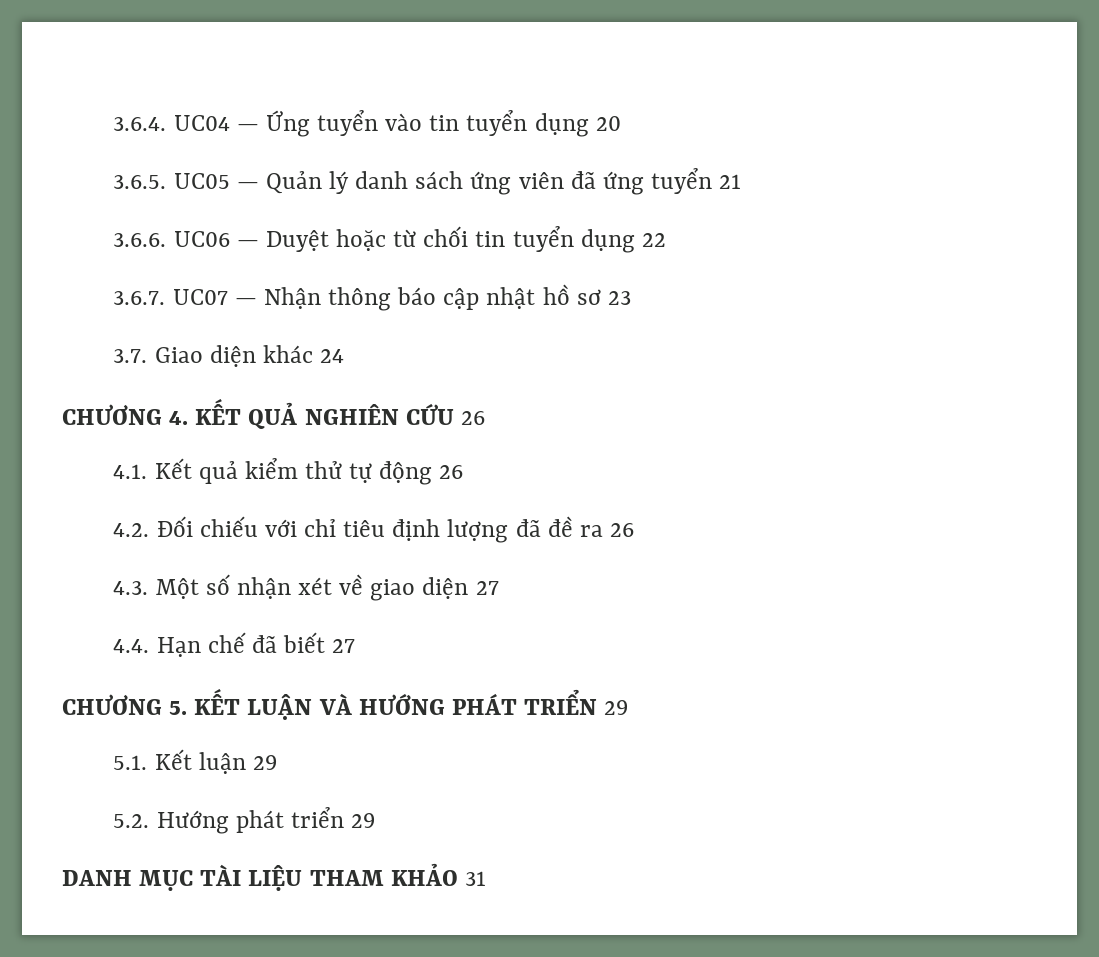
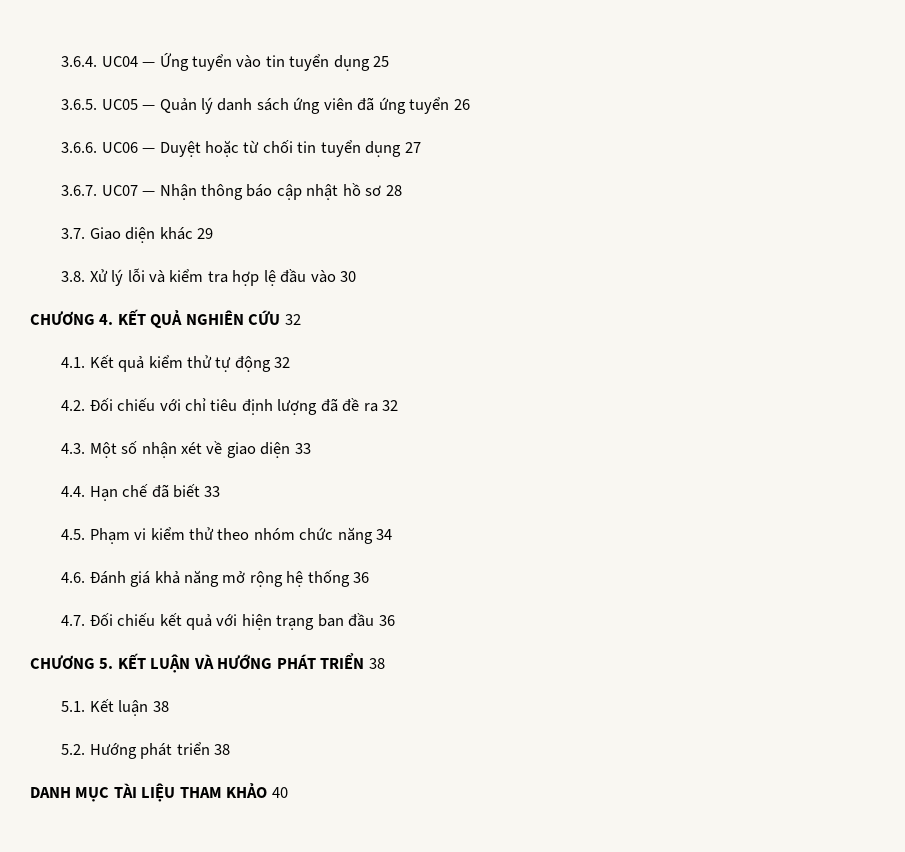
[595,116,621,131] 20 -> [373,56,390,67] 25
[719,174,742,189] 21 -> [453,99,470,110] 26
[641,233,666,247] 22 -> [404,142,421,153] 27
[607,291,631,305] 23 -> [385,185,402,196] 28
[319,349,344,363] 24 -> [197,228,214,239] [61,268,357,286] 29 // 3.8. Xử lý lỗi và kiểm tra hợp lệ đầu vào 30
[460,411,485,425] 26 -> [284,314,301,325] 32
[439,465,464,479] 26 -> [274,357,291,368] 32
[610,523,635,537] 26 -> [382,400,399,411] 32
[475,581,499,595] 27 -> [294,443,311,454] 33
[332,639,356,653] 27 -> [204,486,221,497] [61,527,393,544] [61,570,370,587] [61,613,395,630] 33 // 4.5. Phạm vi kiểm thử theo nhóm chức năng 34 // 4.6. Đánh giá khả năng mở rộng hệ thống 36 // 4.7. Đối chiếu kết quả với hiện trạng ban đầu 36
[604,700,629,715] 29 -> [368,658,385,669] 38
[252,755,277,770] 29 -> [152,701,169,712] 38
[350,813,375,828] 29 -> [214,744,231,755] 38
[464,871,486,886] 31 -> [271,787,288,798] 40

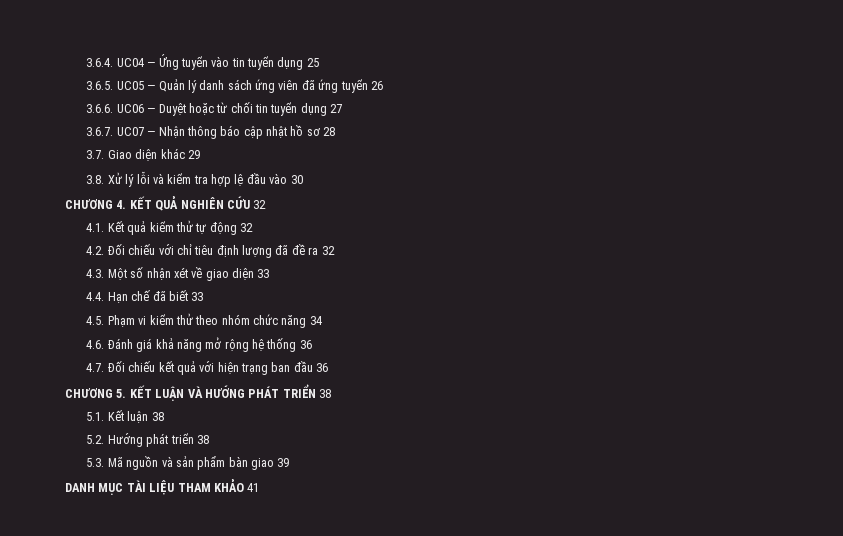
(231, 749) none -> [86,456,290,470] // 5.3. Mã nguồn và sản phẩm bàn giao 39
[271,787,288,798] 40 -> [247,483,260,492] 41

